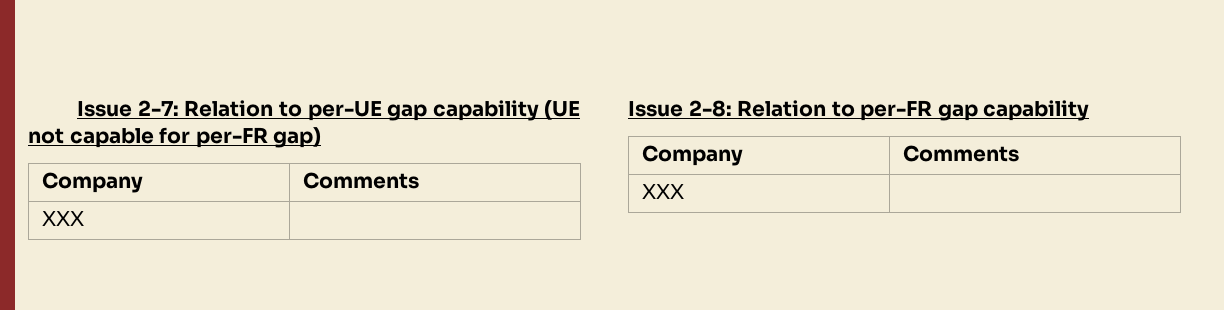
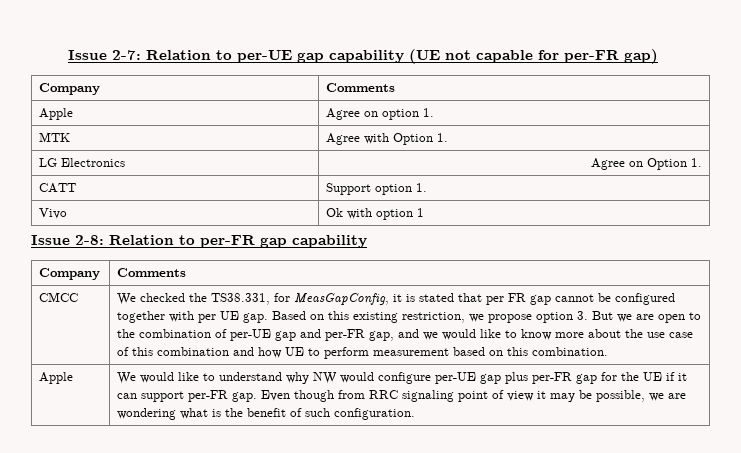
[42,211,85,226] XXX | -> [39,108,74,120] [326,108,435,120] [39,132,71,142] [326,133,449,145] [39,158,126,167] [590,158,702,170] [39,183,77,193] [326,183,428,195] [39,208,68,219] [326,208,425,220] Apple | Agree on option 1. // MTK | Agree with Option 1. // LG Electronics | Agree on Option 1. // CATT | Support option 1. // Vivo | Ok with option 1
[642,184,685,199] XXX | -> [39,292,79,302] [117,293,676,305] [117,311,702,323] [117,329,694,341] [117,347,609,359] [39,372,74,384] [117,372,688,384] [117,390,687,402] [117,408,416,420] CMCC | We checked the TS38.331, for MeasGapConfig, it is stated that per FR gap cannot be configured together with per UE gap. Based on this existing restriction, we propose option 3. But we are open to the combination of per-UE gap and per-FR gap, and we would like to know more about the use case of this combination and how UE to perform measurement based on this combination. // Apple | We would like to understand why NW would configure per-UE gap plus per-FR gap for the UE if it can support per-FR gap. Even though from RRC signaling point of view it may be possible, we are wondering what is the benefit of such configuration.

